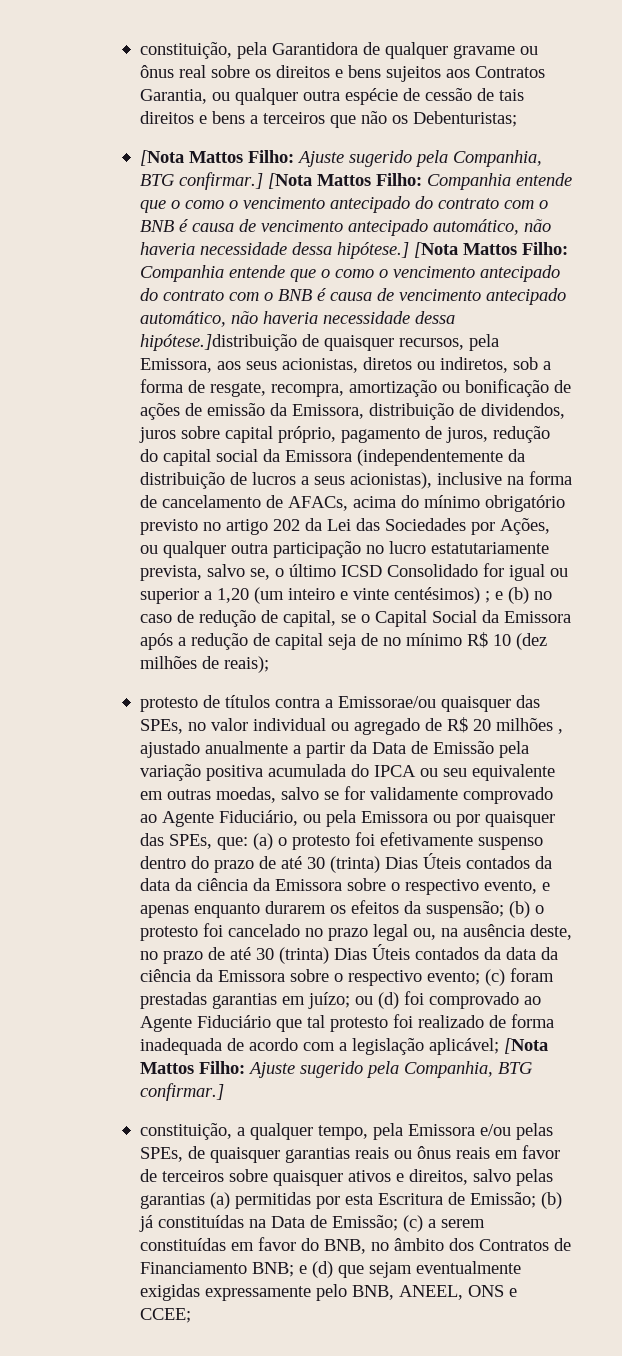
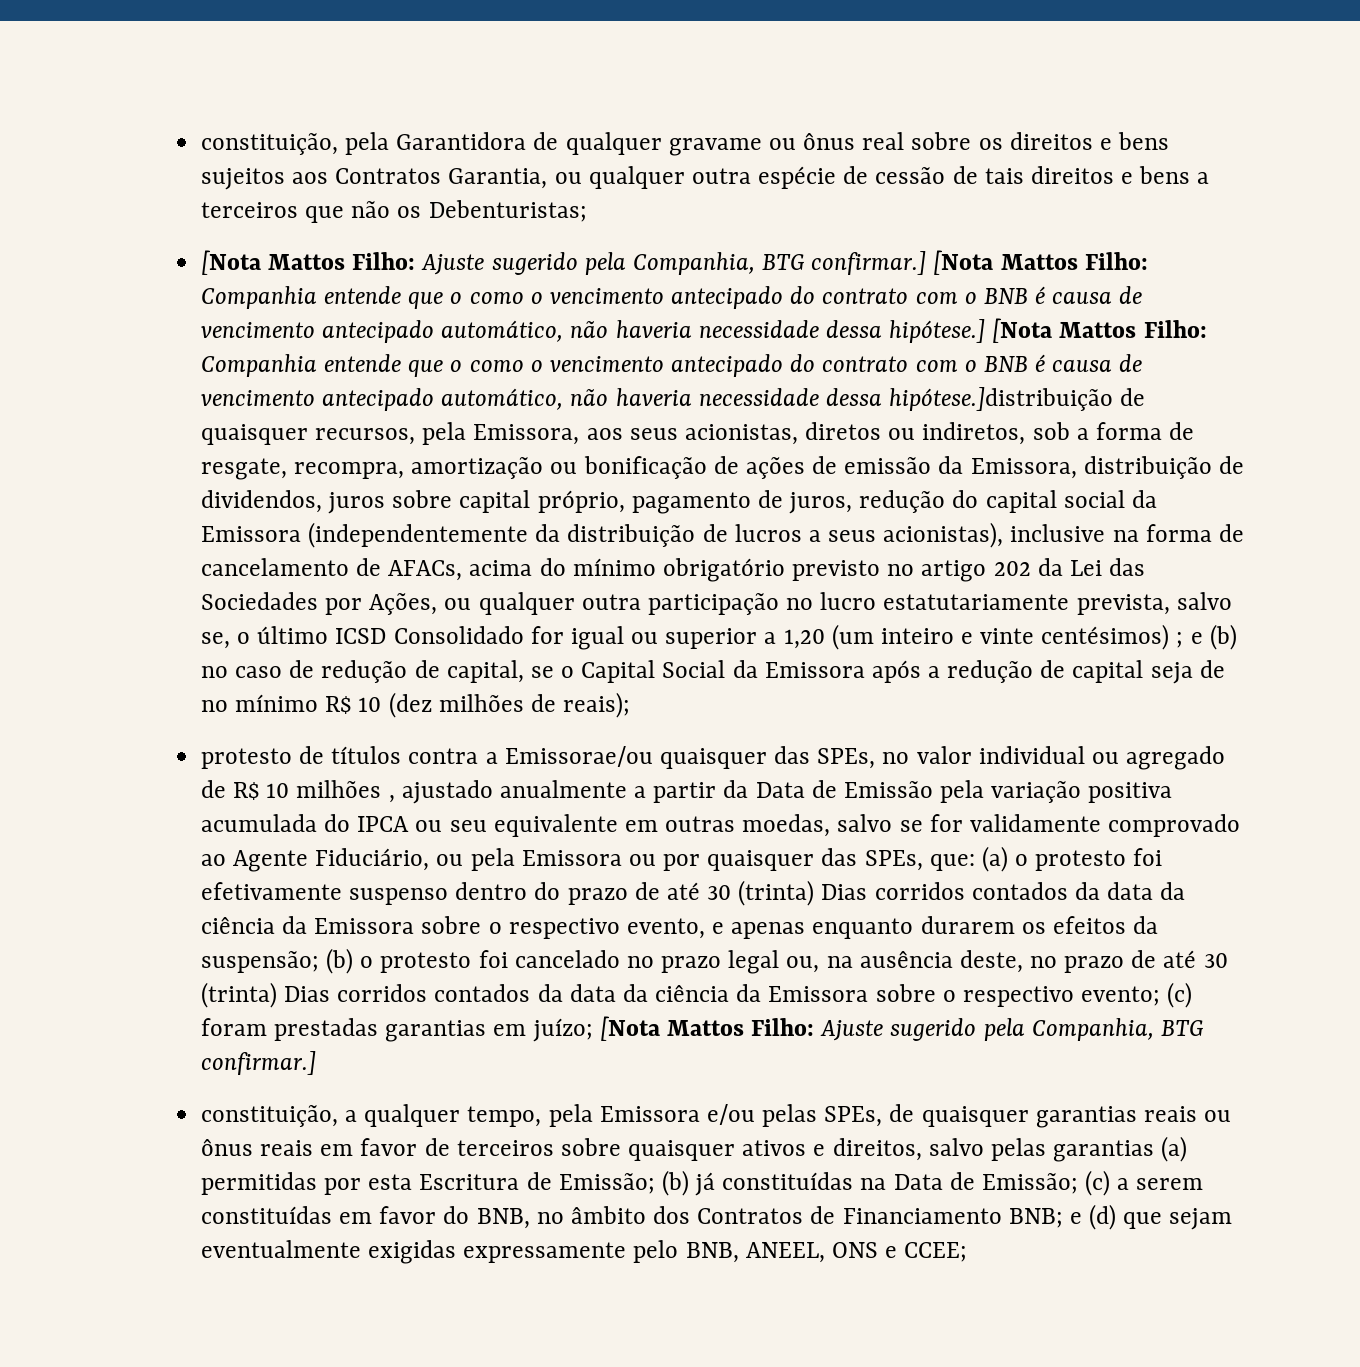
[472,719,491,731] 20 -> [266,783,290,798] 10
[422,853,461,869] Úteis -> [874,882,965,900] corridos
[371,944,410,960] Úteis -> [337,984,428,1002] corridos
[354,991,541,1009] [139,1014,554,1032] [139,1038,499,1055] ou (d) foi comprovado ao Agente Fiduciário que tal protesto foi realizado de forma inadequada de acordo com a legislação aplicável; -> (593, 1030) none

